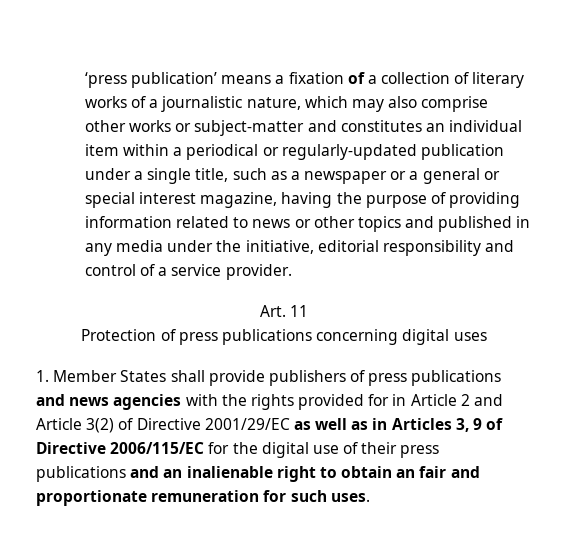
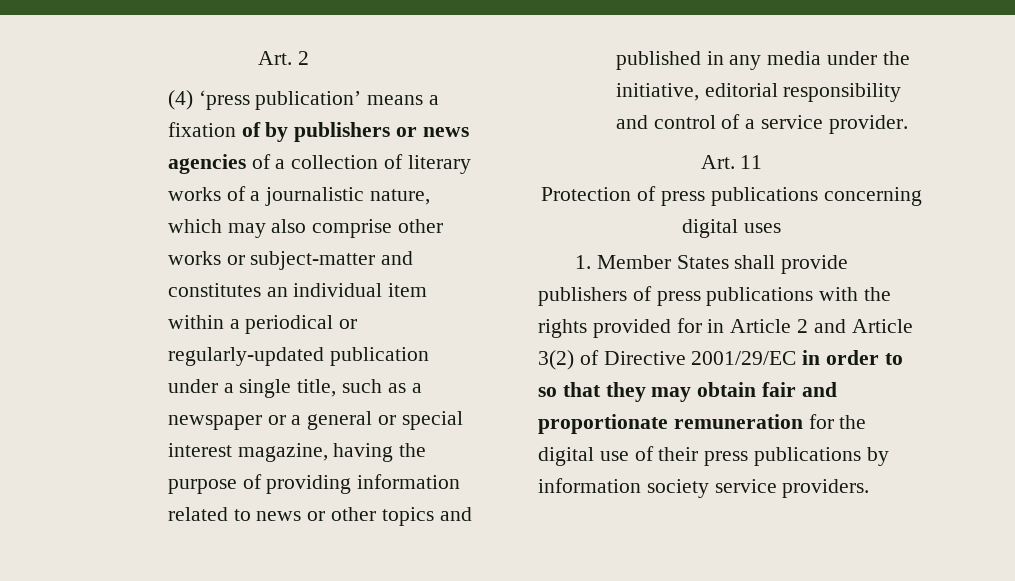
(84, 80) none -> [258,51,309,65] [167,90,193,110] Art. 2 // (4)
(365, 78) none -> [265,122,469,142] [167,154,271,174] by publishers or news agencies of
[36,394,182,410] and news agencies -> (814, 296) none
[293,418,504,432] [36,442,205,454] as well as in Articles 3, 9 of Directive 2006/115/EC -> [802,350,903,365] [538,382,837,402] [538,414,803,434] in order to so that they may obtain fair and proportionate remuneration
[130,466,480,482] [36,490,370,506] and an inalienable right to obtain an fair and proportionate remuneration for such uses. -> [866,447,889,466] [538,478,870,498] by information society service providers.

